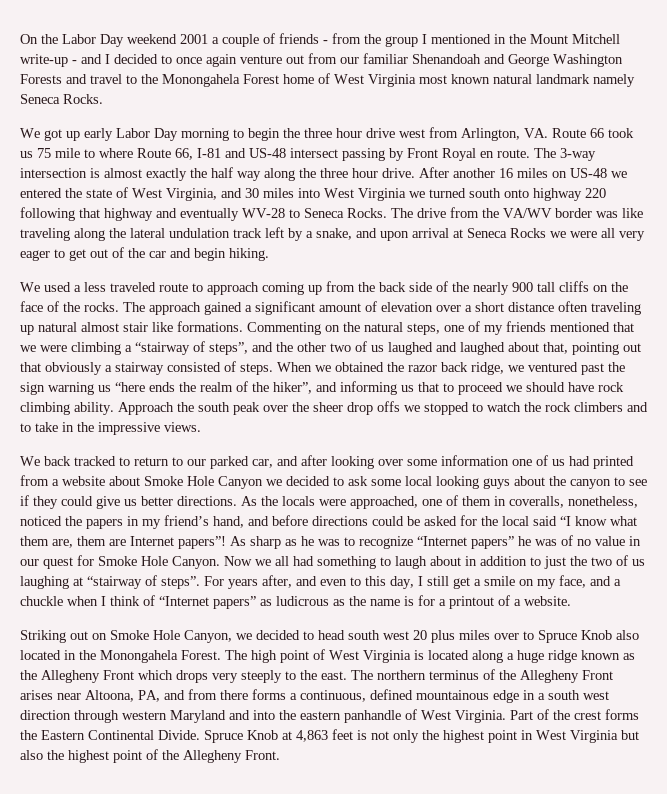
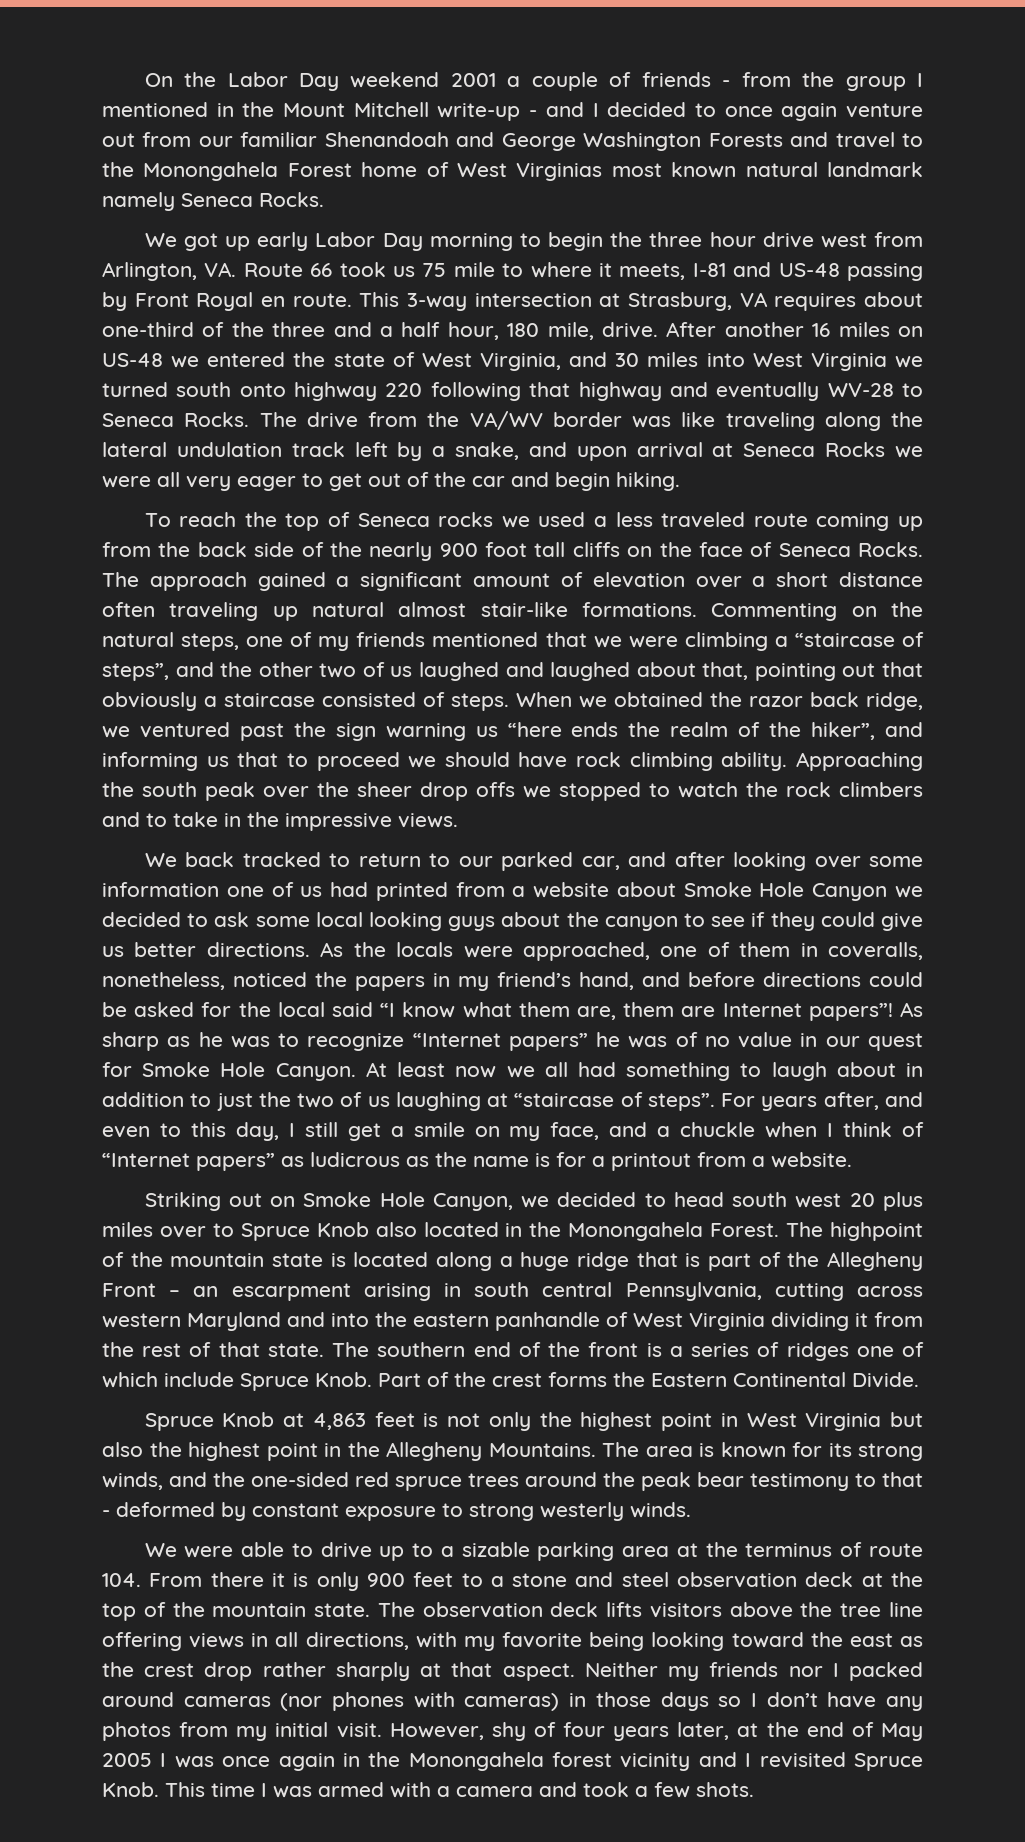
[368,74,416,87] Virginia -> [516,163,603,181] Virginias
[137,148,193,160] Route 66, -> [598,263,686,280] it meets,
[290,148,338,158] intersect -> (840, 270) none
[534,148,556,158] The -> [359,292,400,307] This
[90,167,378,181] is almost exactly the half way along the three hour -> [599,292,923,311] [102,322,594,340] at Strasburg, VA requires about one-third of the three and a half hour, 180 mile,
[20,282,40,292] We -> [144,512,530,531] To reach the top of Seneca rocks we
[192,282,259,295] to approach -> (808, 520) none
(533, 287) none -> [485,542,527,557] foot
[63,302,119,312] the rocks. -> [778,542,923,557] Seneca Rocks.
[123,322,173,332] stair like -> [480,602,568,617] stair-like
[135,342,190,355] “stairway -> [794,633,895,647] “staircase
[115,362,164,375] stairway -> [224,693,315,707] staircase
[118,402,174,415] Approach -> [795,752,923,771] Approaching
[224,556,252,566] Now -> [365,1062,497,1078] At least now
[87,576,142,589] “stairway -> [514,1093,615,1107] “staircase
[498,595,510,606] of -> [697,1152,746,1167] from
[251,649,411,663] high point of West Virginia -> [829,1222,923,1241] [102,1252,323,1267] highpoint of the mountain state
[581,650,635,660] [20,669,613,683] [20,689,609,703] [20,710,119,723] known as the Allegheny Front which drops very steeply to the east. The northern terminus of the Allegheny Front arises near Altoona, PA, and from there forms a continuous, defined mountainous edge in a south west direction through -> [636,1252,923,1271] [102,1282,924,1301] that is part of the Allegheny Front – an escarpment arising in south central Pennsylvania, cutting across
[455,710,506,723] Virginia. -> [689,1312,923,1331] [102,1342,925,1361] [102,1372,372,1391] Virginia dividing it from the rest of that state. The southern end of the front is a series of ridges one of which include Spruce Knob.
(200, 735) none -> (919, 1380) //
[146,749,280,763] of the Allegheny Front. -> [324,1442,923,1461] [102,1472,923,1491] [102,1502,691,1521] [144,1542,923,1561] [102,1572,923,1591] [102,1602,923,1621] [102,1632,924,1651] [102,1662,924,1681] [102,1692,924,1711] [102,1722,923,1741] [102,1752,923,1771] [102,1782,754,1798] in the Allegheny Mountains. The area is known for its strong winds, and the one-sided red spruce trees around the peak bear testimony to that - deformed by constant exposure to strong westerly winds. // We were able to drive up to a sizable parking area at the terminus of route 104. From there it is only 900 feet to a stone and steel observation deck at the top of the mountain state. The observation deck lifts visitors above the tree line offering views in all directions, with my favorite being looking toward the east as the crest drop rather sharply at that aspect. Neither my friends nor I packed around cameras (nor phones with cameras) in those days so I don’t have any photos from my initial visit. However, shy of four years later, at the end of May 2005 I was once again in the Monongahela forest vicinity and I revisited Spruce Knob. This time I was armed with a camera and took a few shots.

